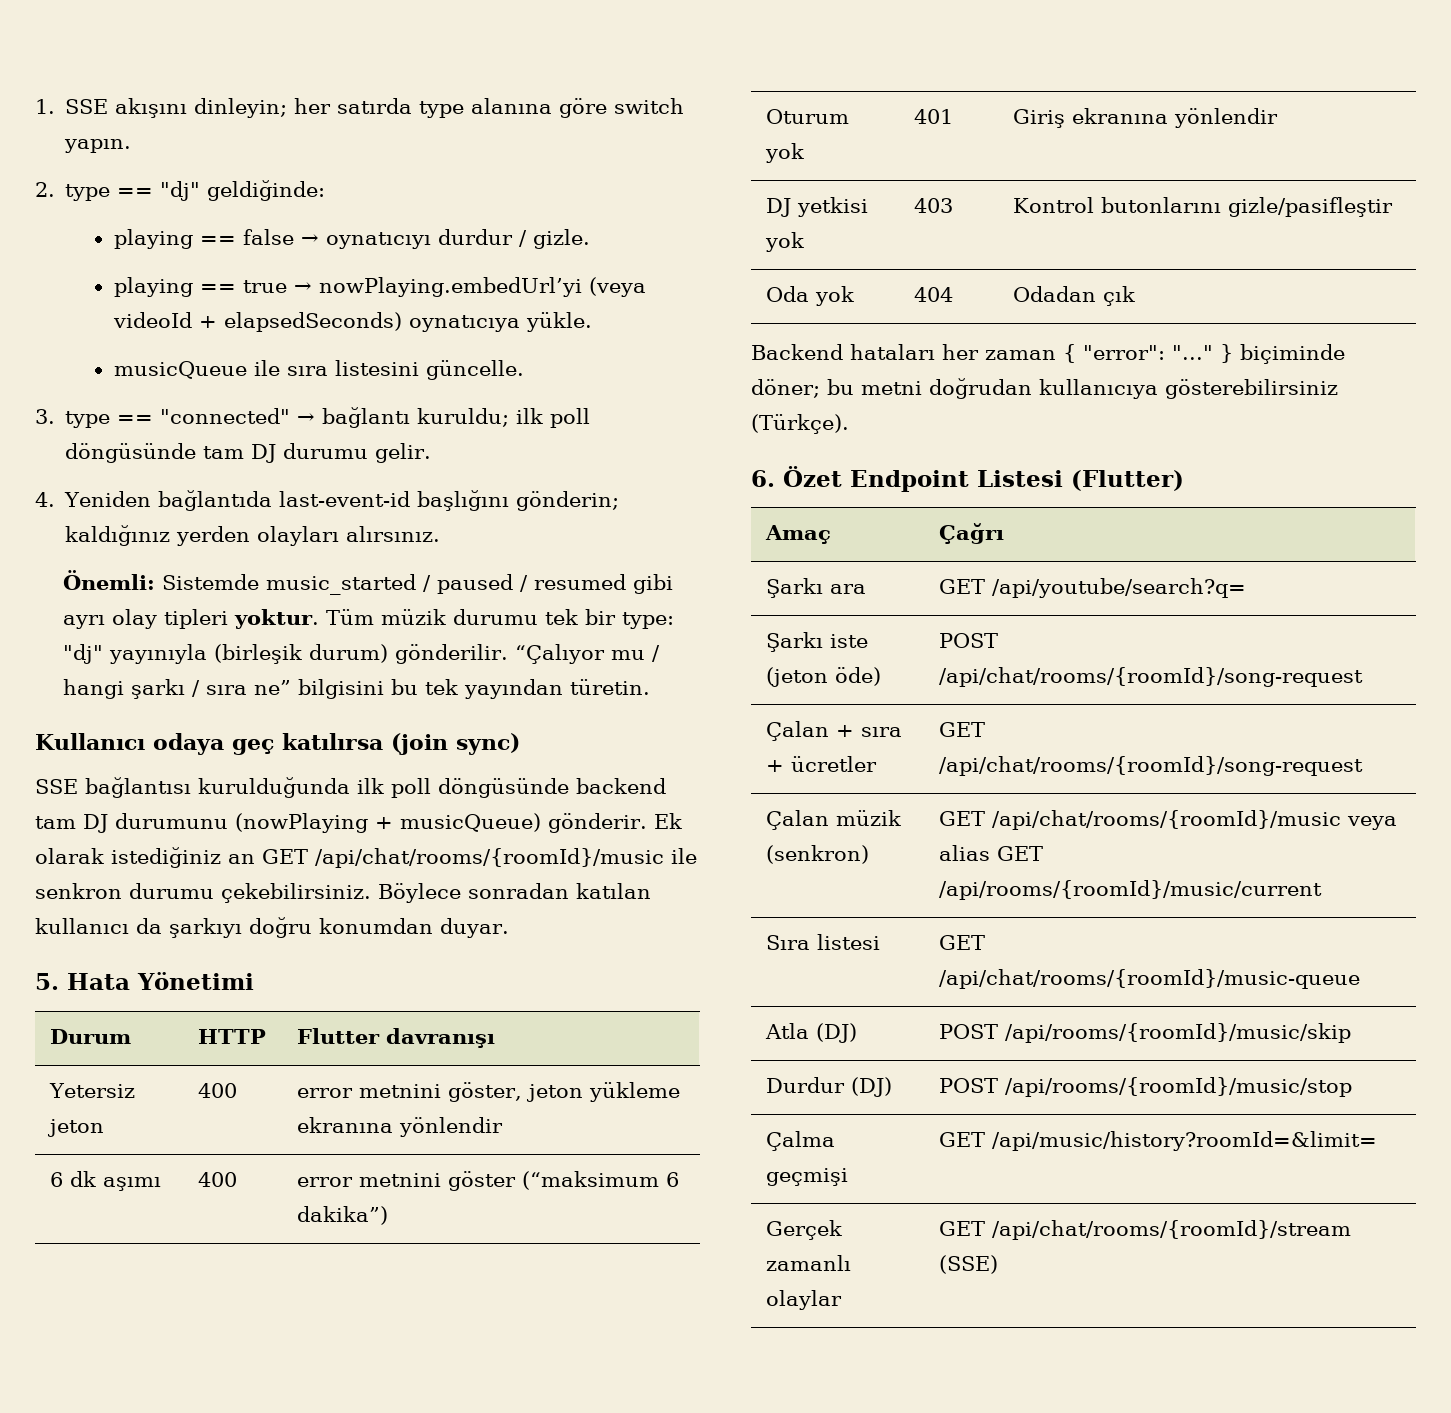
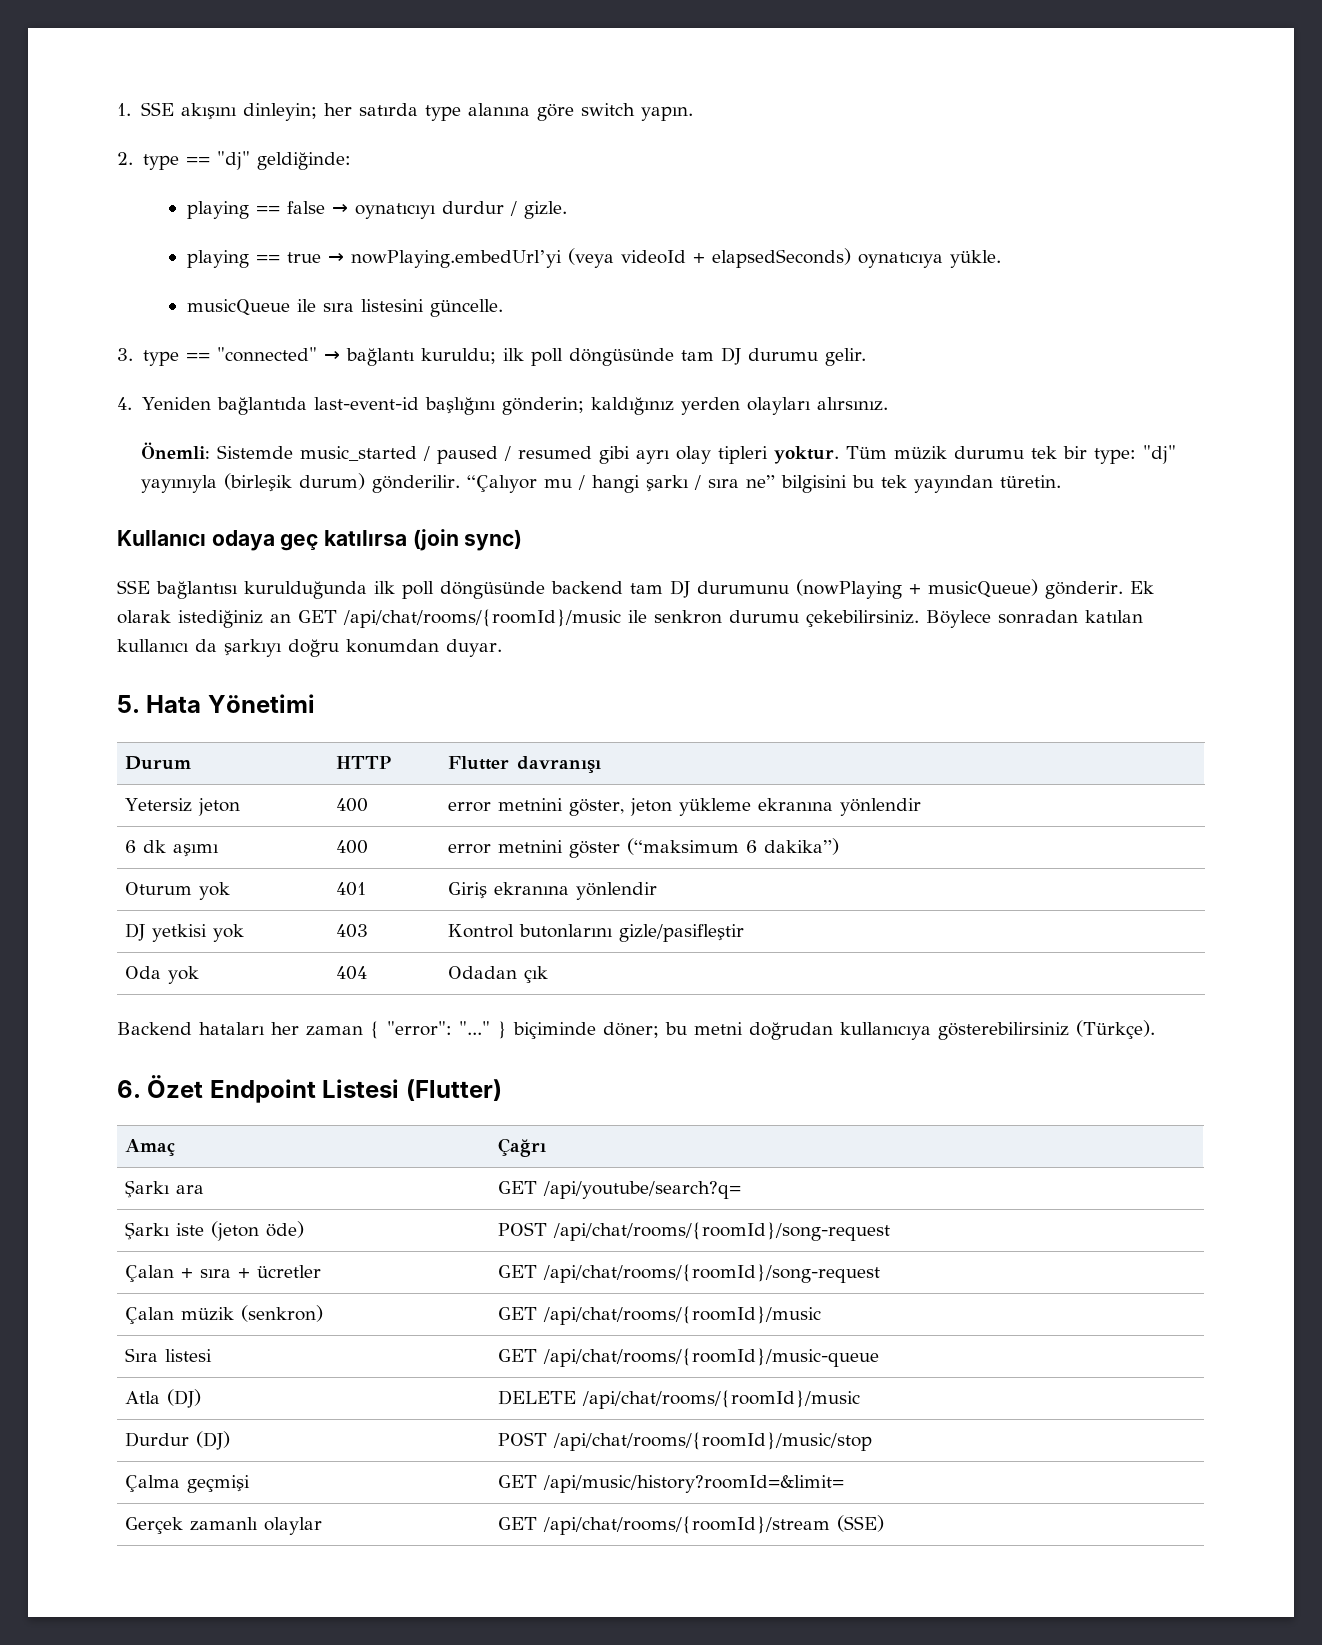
[1347,816,1398,830] [939,845,1044,861] [939,880,1323,900] veya alias GET /api/rooms/{roomId}/music/current -> (821, 1315) none
[939,1023,1352,1043] POST /api/rooms/{roomId}/music/skip -> [497,1390,860,1409] DELETE /api/chat/rooms/{roomId}/music
[1005,1077,1353,1097] /api/rooms/{roomId}/music/stop -> [552,1432,872,1451] /api/chat/rooms/{roomId}/music/stop

